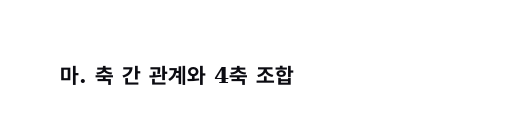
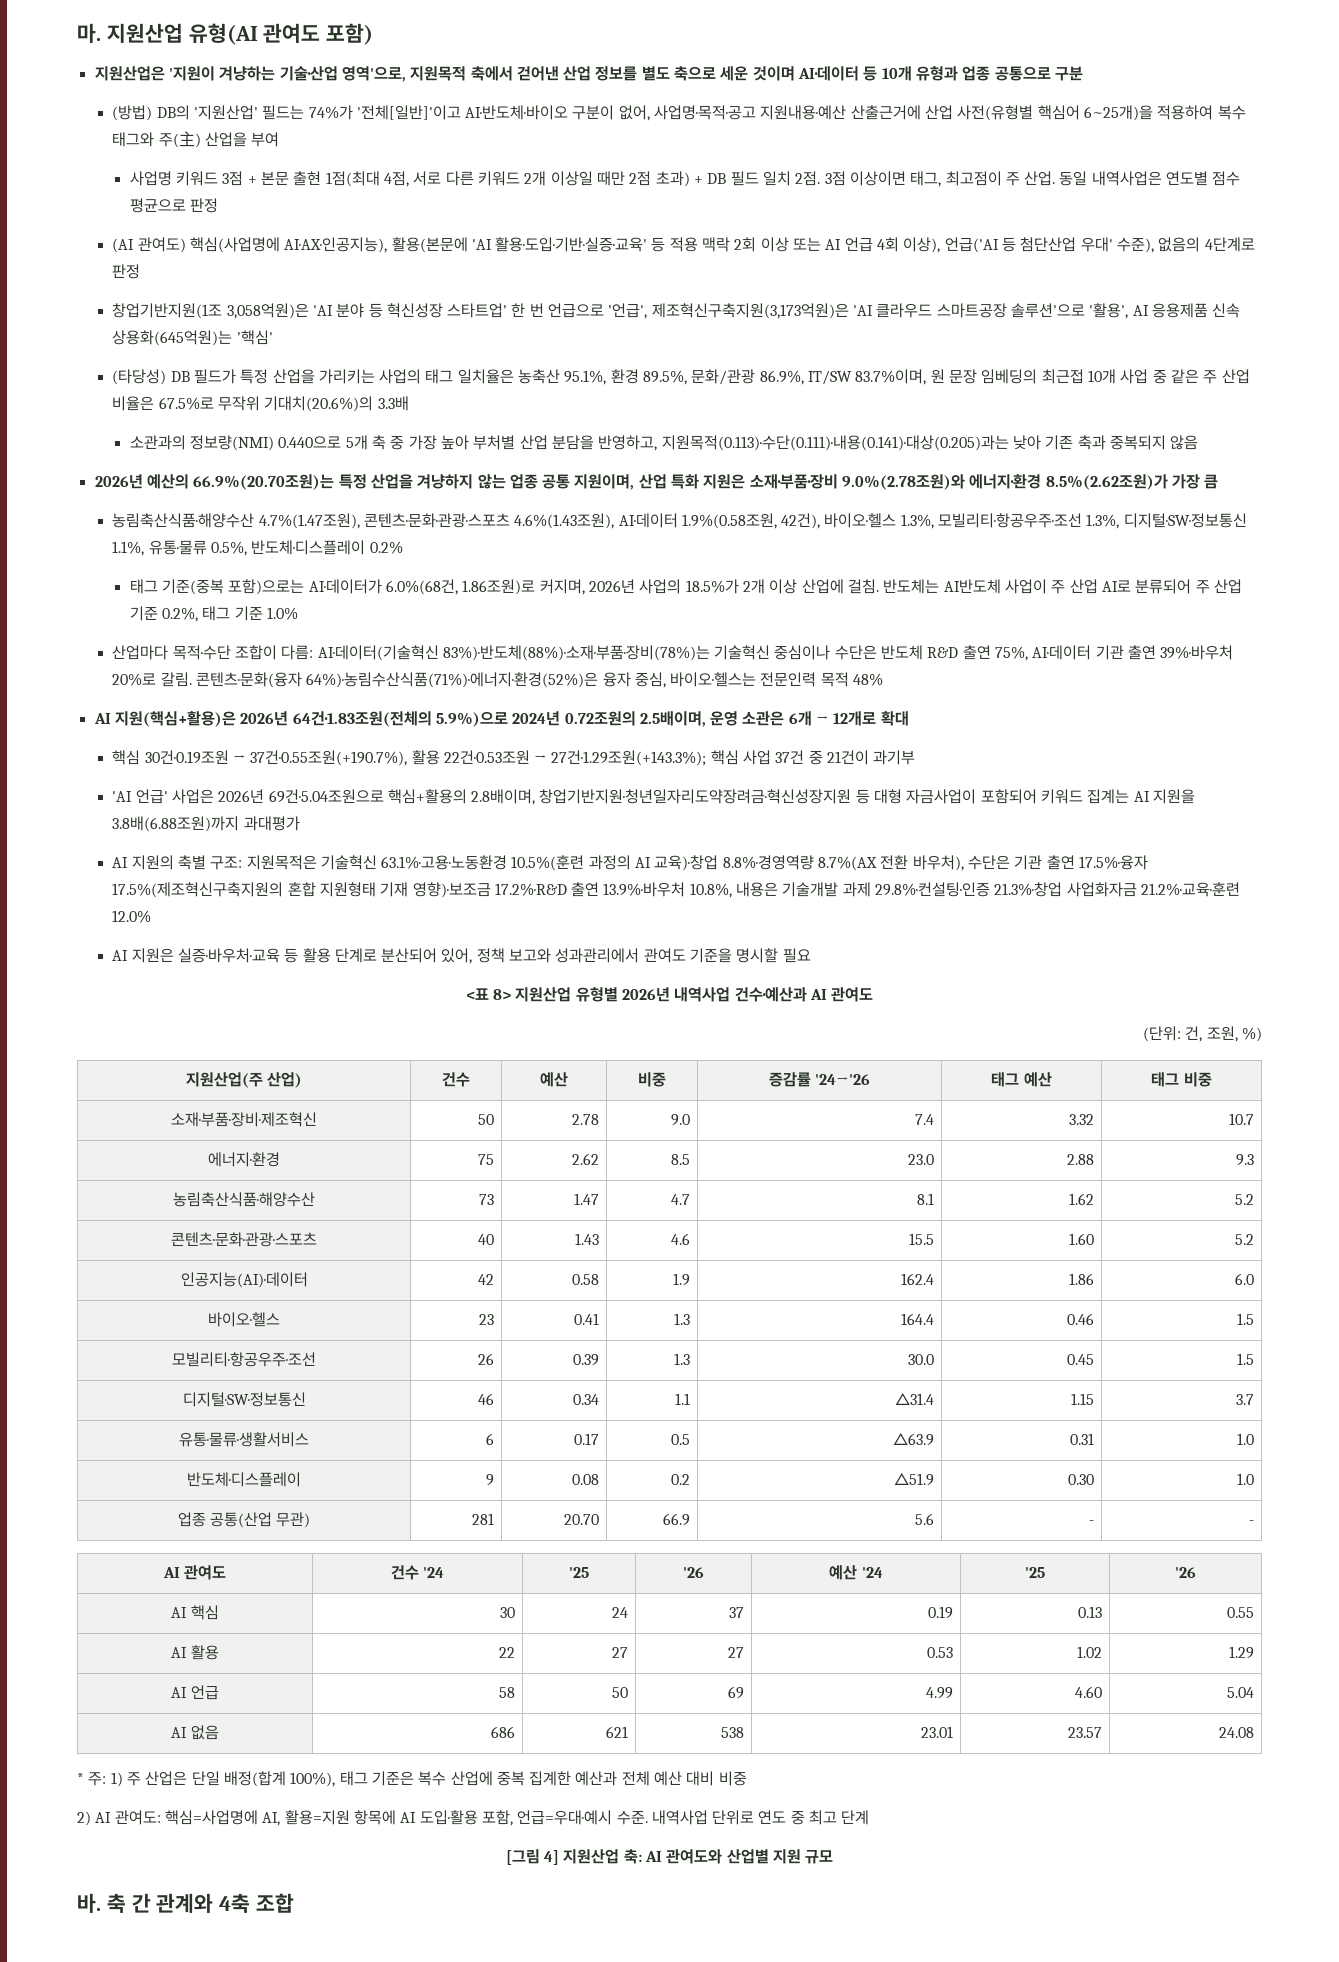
(87, 75) none -> [106,23,374,45] [94,66,1084,82] [112,105,1246,121] [112,131,280,148] [129,171,1241,187] [129,198,219,213] [112,237,1255,253] [112,264,141,279] [112,303,1241,319] [112,330,273,346] [112,369,1250,385] [112,396,409,412] [129,435,1199,451] [94,474,1219,490] [112,513,1247,529] [112,540,403,556] [129,579,1242,595] [129,606,299,622] [112,645,1234,661] [112,672,884,688] [93,711,909,727] [112,750,916,766] [112,789,1196,805] [112,816,300,832] [112,855,1148,871] [112,882,1241,898] [112,910,152,923] [112,948,811,964] [465,987,874,1002] [1143,1026,1262,1042] [185,1072,303,1088] [442,1072,470,1087] [540,1072,568,1087] [638,1072,666,1087] [768,1072,871,1087] [991,1072,1052,1087] [1151,1072,1212,1087] [171,1112,317,1127] [478,1114,495,1125] [572,1114,600,1125] [671,1114,691,1126] [915,1114,935,1125] [1069,1114,1095,1125] [1229,1113,1255,1125] [208,1152,280,1167] [478,1154,495,1165] [572,1153,600,1165] [671,1154,691,1165] [908,1154,935,1165] [1067,1154,1095,1165] [1236,1154,1255,1166] [173,1192,315,1207] [479,1194,495,1205] [574,1193,600,1205] [671,1194,691,1205] [917,1193,935,1205] [1069,1193,1095,1205] [1235,1194,1255,1205] [171,1232,317,1247] [478,1234,495,1245] [575,1233,600,1245] [671,1233,691,1245] [909,1233,935,1245] [1069,1233,1095,1245] [1235,1234,1255,1245] [180,1272,308,1288] [478,1274,495,1285] [572,1274,600,1285] [673,1273,691,1286] [901,1273,935,1285] [1069,1273,1095,1285] [1235,1273,1255,1285] [208,1312,280,1327] [479,1314,495,1325] [574,1313,600,1325] [674,1313,691,1325] [901,1313,935,1325] [1067,1313,1095,1325] [1237,1313,1255,1325] [172,1352,316,1367] [478,1353,495,1365] [573,1354,600,1366] [674,1353,691,1365] [908,1354,935,1365] [1067,1354,1095,1365] [1237,1353,1255,1365] [182,1392,306,1407] [478,1393,495,1405] [573,1394,600,1405] [675,1393,691,1405] [895,1392,935,1405] [1071,1393,1095,1405] [1236,1394,1255,1405] [179,1432,309,1447] [486,1433,495,1445] [574,1433,600,1445] [671,1434,691,1445] [893,1432,935,1446] [1070,1433,1095,1445] [1237,1433,1255,1445] [187,1472,301,1487] [486,1474,495,1486] [572,1474,600,1485] [671,1474,691,1485] [894,1472,935,1486] [1068,1474,1095,1485] [1237,1473,1255,1485] [177,1512,311,1528] [472,1513,495,1525] [564,1514,600,1525] [663,1513,691,1526] [915,1513,935,1525] [1089,1520,1095,1525] [1249,1520,1255,1525] [162,1565,227,1580] [390,1565,445,1580] [569,1567,589,1578] [683,1567,704,1578] [829,1565,883,1580] [1025,1567,1045,1578] [1175,1567,1196,1578] [171,1605,219,1620] [500,1607,516,1618] [612,1607,629,1618] [729,1607,745,1618] [928,1606,954,1619] [1078,1606,1103,1618] [1227,1607,1255,1618] [171,1645,219,1660] [499,1647,516,1658] [612,1647,629,1658] [728,1647,745,1658] [927,1647,954,1658] [1077,1646,1103,1658] [1229,1646,1255,1659] [171,1685,219,1700] [499,1687,516,1698] [612,1687,629,1698] [728,1686,745,1699] [926,1687,954,1699] [1075,1686,1103,1698] [1227,1687,1255,1698] [171,1725,219,1740] [491,1726,516,1738] [606,1726,629,1738] [721,1727,745,1738] [921,1726,954,1738] [1068,1727,1103,1738] [1219,1727,1255,1738] [77,1771,747,1787] [77,1810,870,1826] [505,1849,834,1865] [77,1893,101,1913] 지원산업 유형(AI 관여도 포함) // 지원산업은 '지원이 겨냥하는 기술·산업 영역'으로, 지원목적 축에서 걷어낸 산업 정보를 별도 축으로 세운 것이며 AI·데이터 등 10개 유형과 업종 공통으로 구분 // (방법) DB의 '지원산업' 필드는 74%가 '전체[일반]'이고 AI·반도체·바이오 구분이 없어, 사업명·목적·공고 지원내용·예산 산출근거에 산업 사전(유형별 핵심어 6~25개)을 적용하여 복수 태그와 주(主) 산업을 부여 // 사업명 키워드 3점 + 본문 출현 1점(최대 4점, 서로 다른 키워드 2개 이상일 때만 2점 초과) + DB 필드 일치 2점. 3점 이상이면 태그, 최고점이 주 산업. 동일 내역사업은 연도별 점수 평균으로 판정 // (AI 관여도) 핵심(사업명에 AI·AX·인공지능), 활용(본문에 'AI 활용·도입·기반·실증·교육' 등 적용 맥락 2회 이상 또는 AI 언급 4회 이상), 언급('AI 등 첨단산업 우대' 수준), 없음의 4단계로 판정 // 창업기반지원(1조 3,058억원)은 'AI 분야 등 혁신성장 스타트업' 한 번 언급으로 '언급', 제조혁신구축지원(3,173억원)은 'AI 클라우드 스마트공장 솔루션'으로 '활용', AI 응용제품 신속 상용화(645억원)는 '핵심' // (타당성) DB 필드가 특정 산업을 가리키는 사업의 태그 일치율은 농축산 95.1%, 환경 89.5%, 문화/관광 86.9%, IT/SW 83.7%이며, 원 문장 임베딩의 최근접 10개 사업 중 같은 주 산업 비율은 67.5%로 무작위 기대치(20.6%)의 3.3배 // 소관과의 정보량(NMI) 0.440으로 5개 축 중 가장 높아 부처별 산업 분담을 반영하고, 지원목적(0.113)·수단(0.111)·내용(0.141)·대상(0.205)과는 낮아 기존 축과 중복되지 않음 // 2026년 예산의 66.9%(20.70조원)는 특정 산업을 겨냥하지 않는 업종 공통 지원이며, 산업 특화 지원은 소재·부품·장비 9.0%(2.78조원)와 에너지·환경 8.5%(2.62조원)가 가장 큼 // 농림축산식품·해양수산 4.7%(1.47조원), 콘텐츠·문화·관광·스포츠 4.6%(1.43조원), AI·데이터 1.9%(0.58조원, 42건), 바이오·헬스 1.3%, 모빌리티·항공우주·조선 1.3%, 디지털·SW·정보통신 1.1%, 유통·물류 0.5%, 반도체·디스플레이 0.2% // 태그 기준(중복 포함)으로는 AI·데이터가 6.0%(68건, 1.86조원)로 커지며, 2026년 사업의 18.5%가 2개 이상 산업에 걸침. 반도체는 AI반도체 사업이 주 산업 AI로 분류되어 주 산업 기준 0.2%, 태그 기준 1.0% // 산업마다 목적·수단 조합이 다름: AI·데이터(기술혁신 83%)·반도체(88%)·소재·부품·장비(78%)는 기술혁신 중심이나 수단은 반도체 R&D 출연 75%, AI·데이터 기관 출연 39%·바우처 20%로 갈림. 콘텐츠·문화(융자 64%)·농림수산식품(71%)·에너지·환경(52%)은 융자 중심, 바이오·헬스는 전문인력 목적 48% // AI 지원(핵심+활용)은 2026년 64건·1.83조원(전체의 5.9%)으로 2024년 0.72조원의 2.5배이며, 운영 소관은 6개 → 12개로 확대 // 핵심 30건·0.19조원 → 37건·0.55조원(+190.7%), 활용 22건·0.53조원 → 27건·1.29조원(+143.3%); 핵심 사업 37건 중 21건이 과기부 // 'AI 언급' 사업은 2026년 69건·5.04조원으로 핵심+활용의 2.8배이며, 창업기반지원·청년일자리도약장려금·혁신성장지원 등 대형 자금사업이 포함되어 키워드 집계는 AI 지원을 3.8배(6.88조원)까지 과대평가 // AI 지원의 축별 구조: 지원목적은 기술혁신 63.1%·고용·노동환경 10.5%(훈련 과정의 AI 교육)·창업 8.8%·경영역량 8.7%(AX 전환 바우처), 수단은 기관 출연 17.5%·융자 17.5%(제조혁신구축지원의 혼합 지원형태 기재 영향)·보조금 17.2%·R&D 출연 13.9%·바우처 10.8%, 내용은 기술개발 과제 29.8%·컨설팅·인증 21.3%·창업 사업화자금 21.2%·교육·훈련 12.0% // AI 지원은 실증·바우처·교육 등 활용 단계로 분산되어 있어, 정책 보고와 성과관리에서 관여도 기준을 명시할 필요 // <표 8> 지원산업 유형별 2026년 내역사업 건수·예산과 AI 관여도 // (단위: 건, 조원, %) // 지원산업(주 산업) | 건수 | 예산 | 비중 | 증감률 '24→'26 | 태그 예산 | 태그 비중 // 소재·부품·장비·제조혁신 | 50 | 2.78 | 9.0 | 7.4 | 3.32 | 10.7 // 에너지·환경 | 75 | 2.62 | 8.5 | 23.0 | 2.88 | 9.3 // 농림축산식품·해양수산 | 73 | 1.47 | 4.7 | 8.1 | 1.62 | 5.2 // 콘텐츠·문화·관광·스포츠 | 40 | 1.43 | 4.6 | 15.5 | 1.60 | 5.2 // 인공지능(AI)·데이터 | 42 | 0.58 | 1.9 | 162.4 | 1.86 | 6.0 // 바이오·헬스 | 23 | 0.41 | 1.3 | 164.4 | 0.46 | 1.5 // 모빌리티·항공우주·조선 | 26 | 0.39 | 1.3 | 30.0 | 0.45 | 1.5 // 디지털·SW·정보통신 | 46 | 0.34 | 1.1 | △31.4 | 1.15 | 3.7 // 유통·물류·생활서비스 | 6 | 0.17 | 0.5 | △63.9 | 0.31 | 1.0 // 반도체·디스플레이 | 9 | 0.08 | 0.2 | △51.9 | 0.30 | 1.0 // 업종 공통(산업 무관) | 281 | 20.70 | 66.9 | 5.6 | - | - // AI 관여도 | 건수 '24 | '25 | '26 | 예산 '24 | '25 | '26 // AI 핵심 | 30 | 24 | 37 | 0.19 | 0.13 | 0.55 // AI 활용 | 22 | 27 | 27 | 0.53 | 1.02 | 1.29 // AI 언급 | 58 | 50 | 69 | 4.99 | 4.60 | 5.04 // AI 없음 | 686 | 621 | 538 | 23.01 | 23.57 | 24.08 // * 주: 1) 주 산업은 단일 배정(합계 100%), 태그 기준은 복수 산업에 중복 집계한 예산과 전체 예산 대비 비중 // 2) AI 관여도: 핵심=사업명에 AI, 활용=지원 항목에 AI 도입·활용 포함, 언급=우대·예시 수준. 내역사업 단위로 연도 중 최고 단계 // [그림 4] 지원산업 축: AI 관여도와 산업별 지원 규모 // 바.

